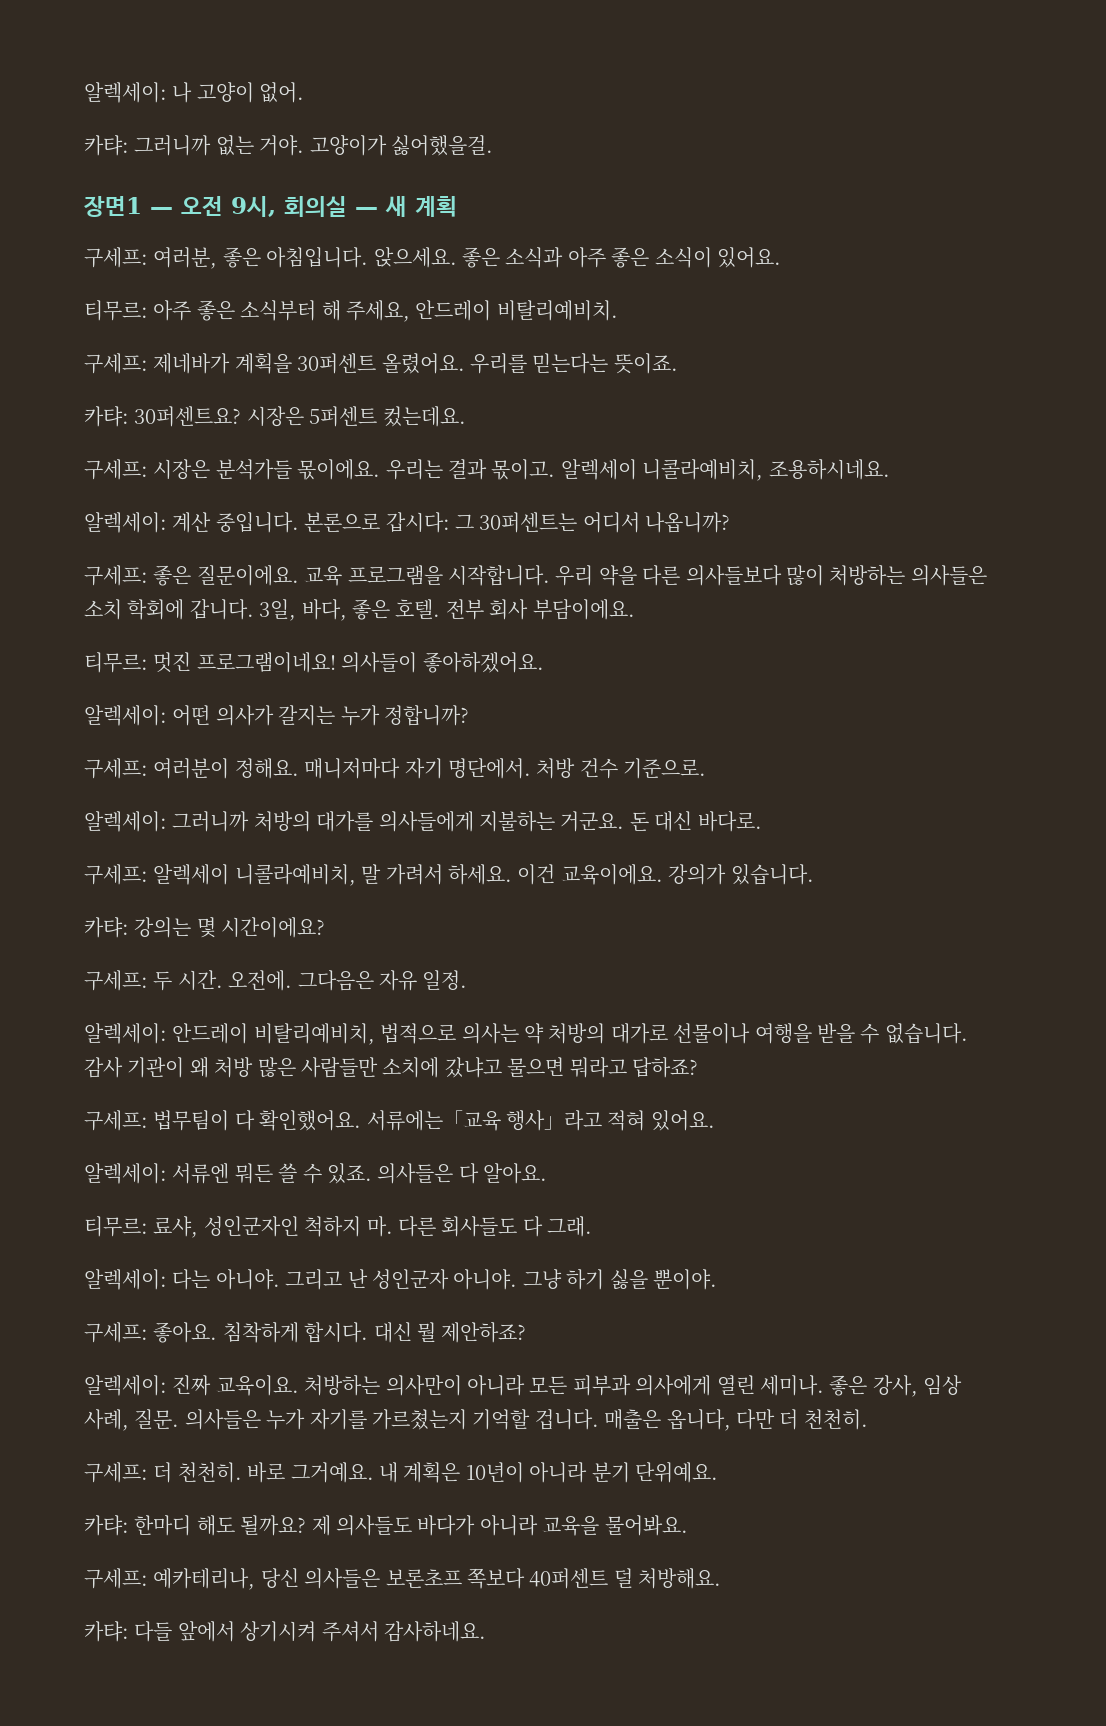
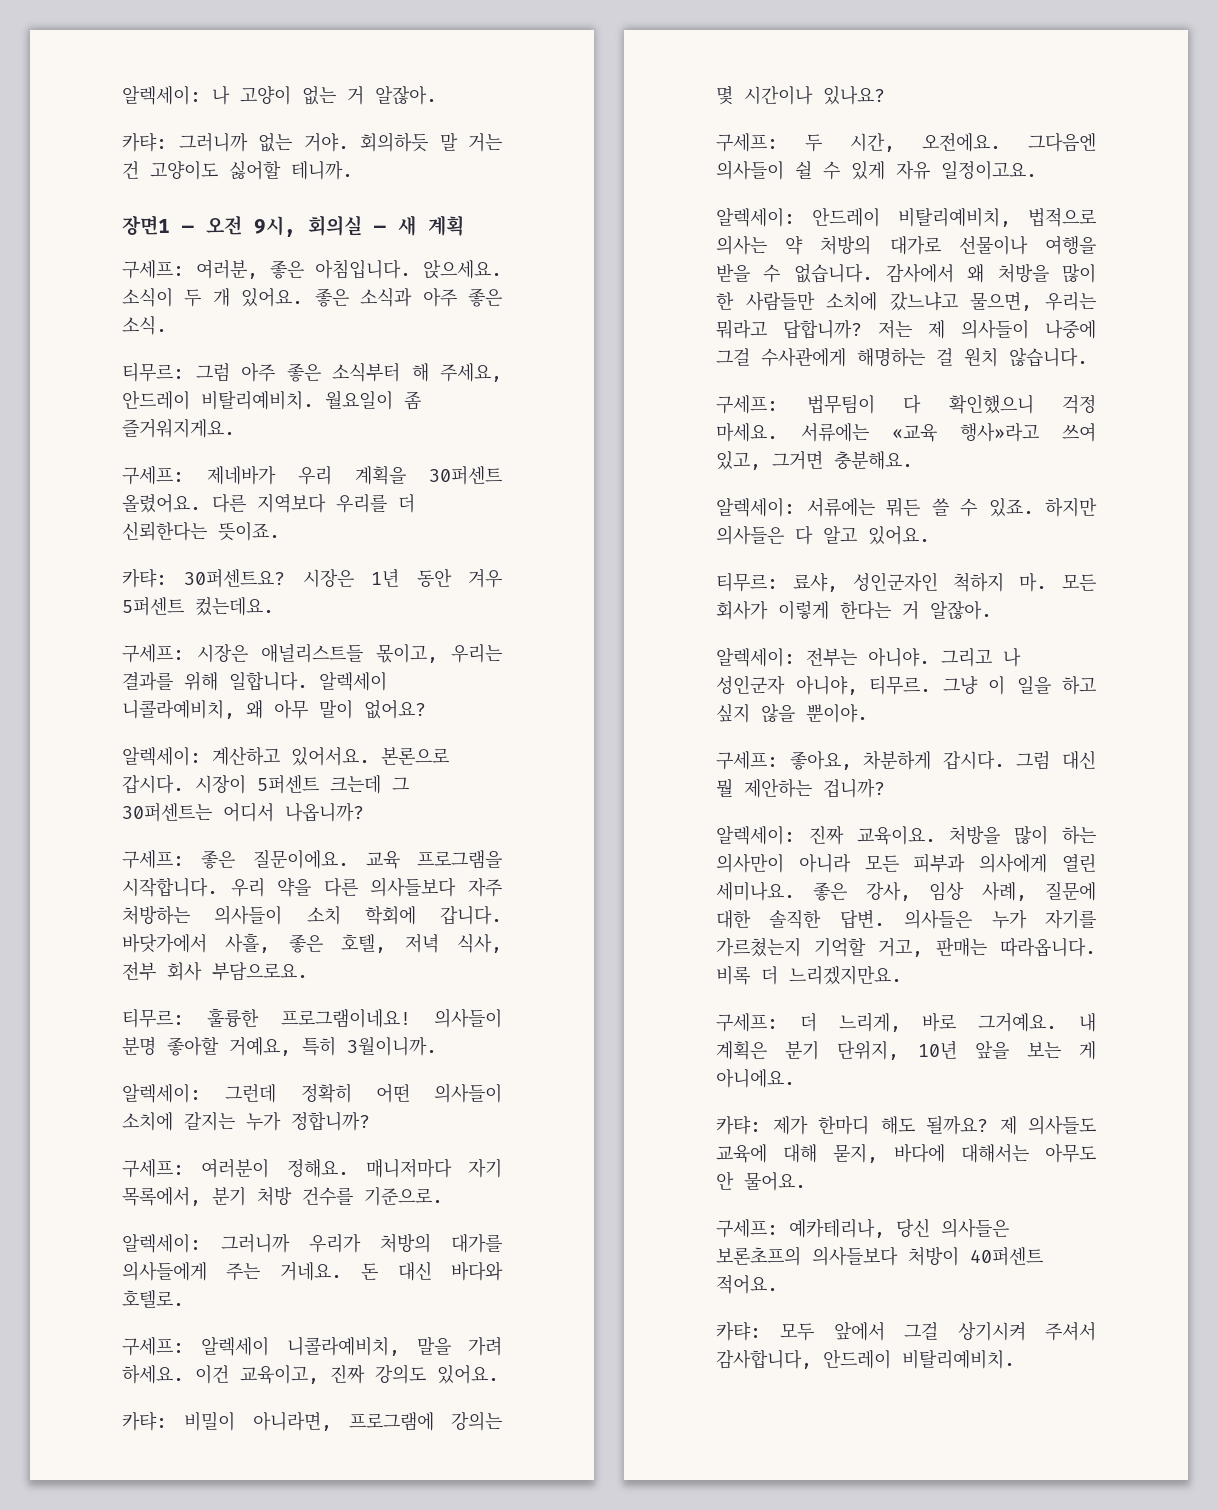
[259,82,305,103] 없어. -> [302,86,437,105] 없는 거 알잖아.
[309,135,493,156] 고양이가 싫어했을걸. -> [360,132,502,152] [122,161,353,180] 회의하듯 말 거는 건 고양이도 싫어할 테니까.
(457, 257) none -> [122,288,304,307] 소식이 두 개 있어요.
[654,247,781,268] [84,300,148,321] 소식이 있어요. // 티무르: -> [122,316,167,335] [122,363,230,382] 소식. // 티무르: 그럼
(618, 310) none -> [325,391,421,410] [122,418,235,438] 월요일이 좀 즐거워지게요.
(231, 363) none -> [298,466,332,485] 우리
[470,353,609,374] 우리를 믿는다는 -> [212,493,415,513] [122,521,207,541] 다른 지역보다 우리를 더 신뢰한다는
(304, 416) none -> [371,568,502,588] 1년 동안 겨우
[215,459,890,481] [84,512,450,533] 분석가들 몫이에요. 우리는 결과 몫이고. 알렉세이 니콜라예비치, 조용하시네요. // 알렉세이: 계산 중입니다. 본론으로 갑시다: -> [261,644,502,663] [122,671,387,691] [122,700,426,719] [122,747,449,766] [122,774,381,794] 애널리스트들 몫이고, 우리는 결과를 위해 일합니다. 알렉세이 니콜라예비치, 왜 아무 말이 없어요? // 알렉세이: 계산하고 있어서요. 본론으로 갑시다. 시장이 5퍼센트 크는데
[785,565,987,586] [84,599,441,621] 많이 처방하는 의사들은 소치 학회에 갑니다. 3일, 바다, 좋은 호텔. -> [468,877,502,897] [122,905,502,925] [122,933,502,953] 자주 처방하는 의사들이 소치 학회에 갑니다. 바닷가에서 사흘, 좋은 호텔, 저녁 식사,
[532,599,635,620] [84,652,192,673] 부담이에요. // 티무르: 멋진 -> [212,962,308,981] [122,1008,259,1028] 부담으로요. // 티무르: 훌륭한
[422,652,544,673] [84,705,274,726] 좋아하겠어요. // 알렉세이: 어떤 의사가 -> [122,1036,437,1056] [122,1083,502,1103] [122,1112,173,1131] 분명 좋아할 거예요, 특히 3월이니까. // 알렉세이: 그런데 정확히 어떤 의사들이 소치에
[448,758,618,779] 명단에서. 처방 건수 -> [122,1186,353,1206] 목록에서, 분기 처방 건수를
(250, 821) none -> [309,1234,361,1253] 우리가
[479,811,762,832] [84,864,814,886] [84,917,326,938] [84,970,468,991] 지불하는 거군요. 돈 대신 바다로. // 구세프: 알렉세이 니콜라예비치, 말 가려서 하세요. 이건 교육이에요. 강의가 있습니다. // 카탸: 강의는 몇 시간이에요? // 구세프: 두 시간. 오전에. 그다음은 자유 일정. -> [226,1261,503,1281] [122,1290,184,1308] [122,1337,502,1356] [122,1364,499,1384] [122,1411,502,1431] [716,86,885,105] [716,132,1096,152] [716,160,1037,180] 주는 거네요. 돈 대신 바다와 호텔로. // 구세프: 알렉세이 니콜라예비치, 말을 가려 하세요. 이건 교육이고, 진짜 강의도 있어요. // 카탸: 비밀이 아니라면, 프로그램에 강의는 몇 시간이나 있나요? // 구세프: 두 시간, 오전에요. 그다음엔 의사들이 쉴 수 있게 자유 일정이고요.
[84,1057,698,1078] [84,1110,715,1131] [84,1163,230,1184] 감사 기관이 왜 처방 많은 사람들만 소치에 갔냐고 물으면 뭐라고 답하죠? // 구세프: 법무팀이 다 확인했어요. 서류에는「교육 행사」라고 적혀 있어요. // 알렉세이: 서류엔 -> [886,263,1096,283] [716,292,1096,311] [716,319,1096,339] [716,347,1088,367] [716,394,1096,414] [716,423,1096,442] [716,451,913,470] [716,498,875,517] 감사에서 왜 처방을 많이 한 사람들만 소치에 갔느냐고 물으면, 우리는 뭐라고 답합니까? 저는 제 의사들이 나중에 그걸 수사관에게 해명하는 걸 원치 않습니다. // 구세프: 법무팀이 다 확인했으니 걱정 마세요. 서류에는 «교육 행사»라고 쓰여 있고, 그거면 충분해요. // 알렉세이: 서류에는
(372, 1173) none -> [1045,497,1097,517] 하지만
[483,1163,548,1184] 알아요. -> [823,526,930,545] 알고 있어요.
[398,1216,593,1237] [84,1269,211,1290] 다른 회사들도 다 그래. // 알렉세이: 다는 -> [1062,574,1096,591] [716,600,992,620] [716,648,857,667] 모든 회사가 이렇게 한다는 거 알잖아. // 알렉세이: 전부는
[347,1269,717,1290] [84,1322,527,1343] 난 성인군자 아니야. 그냥 하기 싫을 뿐이야. // 구세프: 좋아요. 침착하게 합시다. 대신 뭘 제안하죠? -> [1003,648,1021,667] [716,675,1096,695] [716,703,868,723] [716,750,1096,770] [716,778,885,798] 나 성인군자 아니야, 티무르. 그냥 이 일을 하고 싶지 않을 뿐이야. // 구세프: 좋아요, 차분하게 갑시다. 그럼 대신 뭘 제안하는 겁니까?
[304,1375,381,1396] 처방하는 -> [949,825,1096,845] 처방을 많이 하는
[759,1375,824,1396] 세미나. -> [716,882,795,901] 세미나요.
[134,1409,180,1429] 질문. -> [1045,882,1096,901] [716,909,885,929] 질문에 대한 솔직한 답변.
[534,1409,868,1431] 겁니다. 매출은 옵니다, 다만 더 천천히. -> [878,937,1096,957] [716,965,902,985] 거고, 판매는 따라옵니다. 비록 더 느리겠지만요.
[177,1462,242,1483] 천천히. -> [838,1013,901,1032] 느리게,
[465,1462,718,1483] [84,1515,129,1536] 10년이 아니라 분기 단위예요. // 카탸: -> [785,1040,1096,1060] [716,1069,795,1088] [716,1115,808,1135] 분기 단위지, 10년 앞을 보는 게 아니에요. // 카탸: 제가
[417,1515,688,1536] [84,1568,722,1590] [84,1621,486,1642] 바다가 아니라 교육을 물어봐요. // 구세프: 예카테리나, 당신 의사들은 보론초프 쪽보다 40퍼센트 덜 처방해요. // 카탸: 다들 앞에서 상기시켜 주셔서 감사하네요. -> [716,1143,1096,1163] [716,1171,806,1191] [716,1218,1009,1238] [716,1246,1043,1266] [716,1275,778,1294] [716,1321,1096,1341] [716,1349,1015,1369] 교육에 대해 묻지, 바다에 대해서는 아무도 안 물어요. // 구세프: 예카테리나, 당신 의사들은 보론초프의 의사들보다 처방이 40퍼센트 적어요. // 카탸: 모두 앞에서 그걸 상기시켜 주셔서 감사합니다, 안드레이 비탈리예비치.

